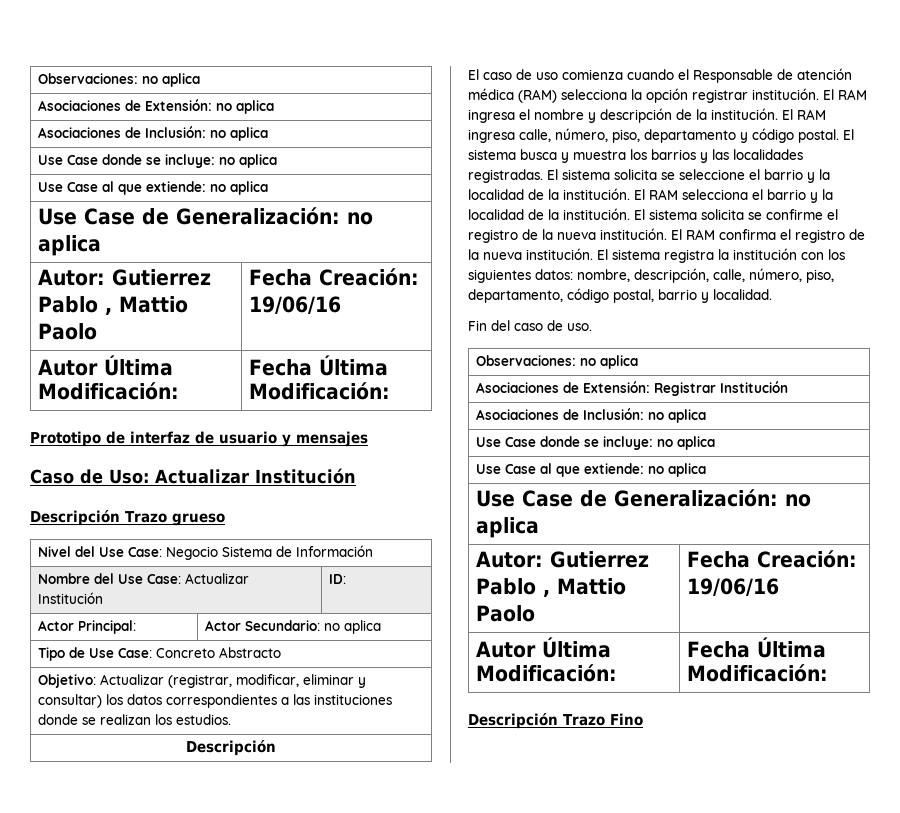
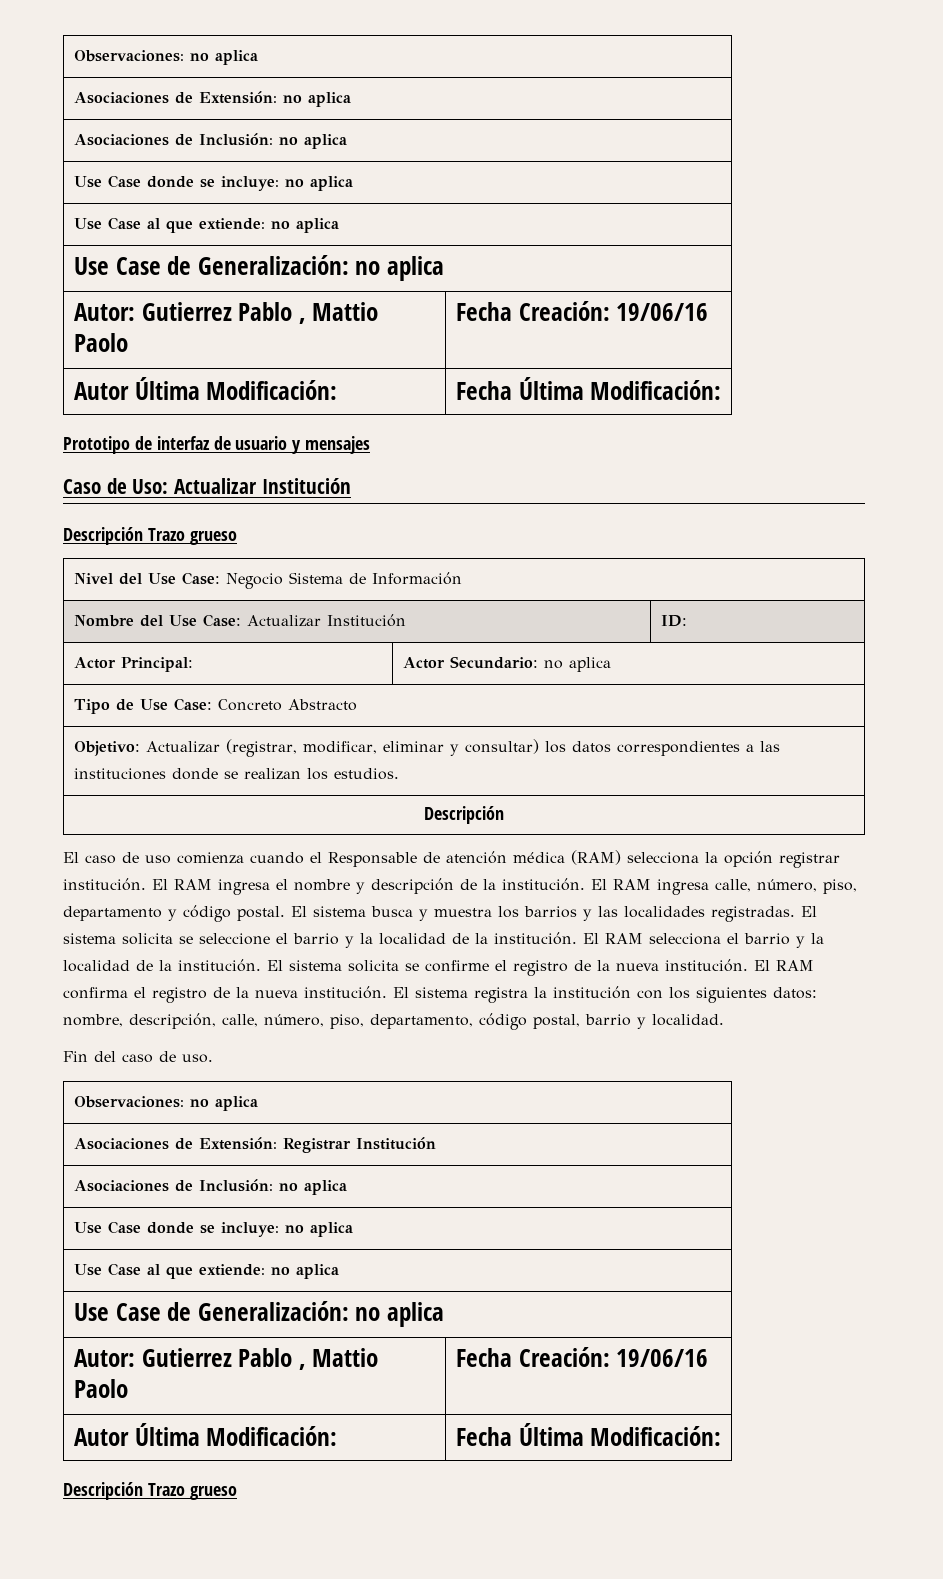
[609,713,643,726] Fino -> [189,1486,237,1500] grueso

